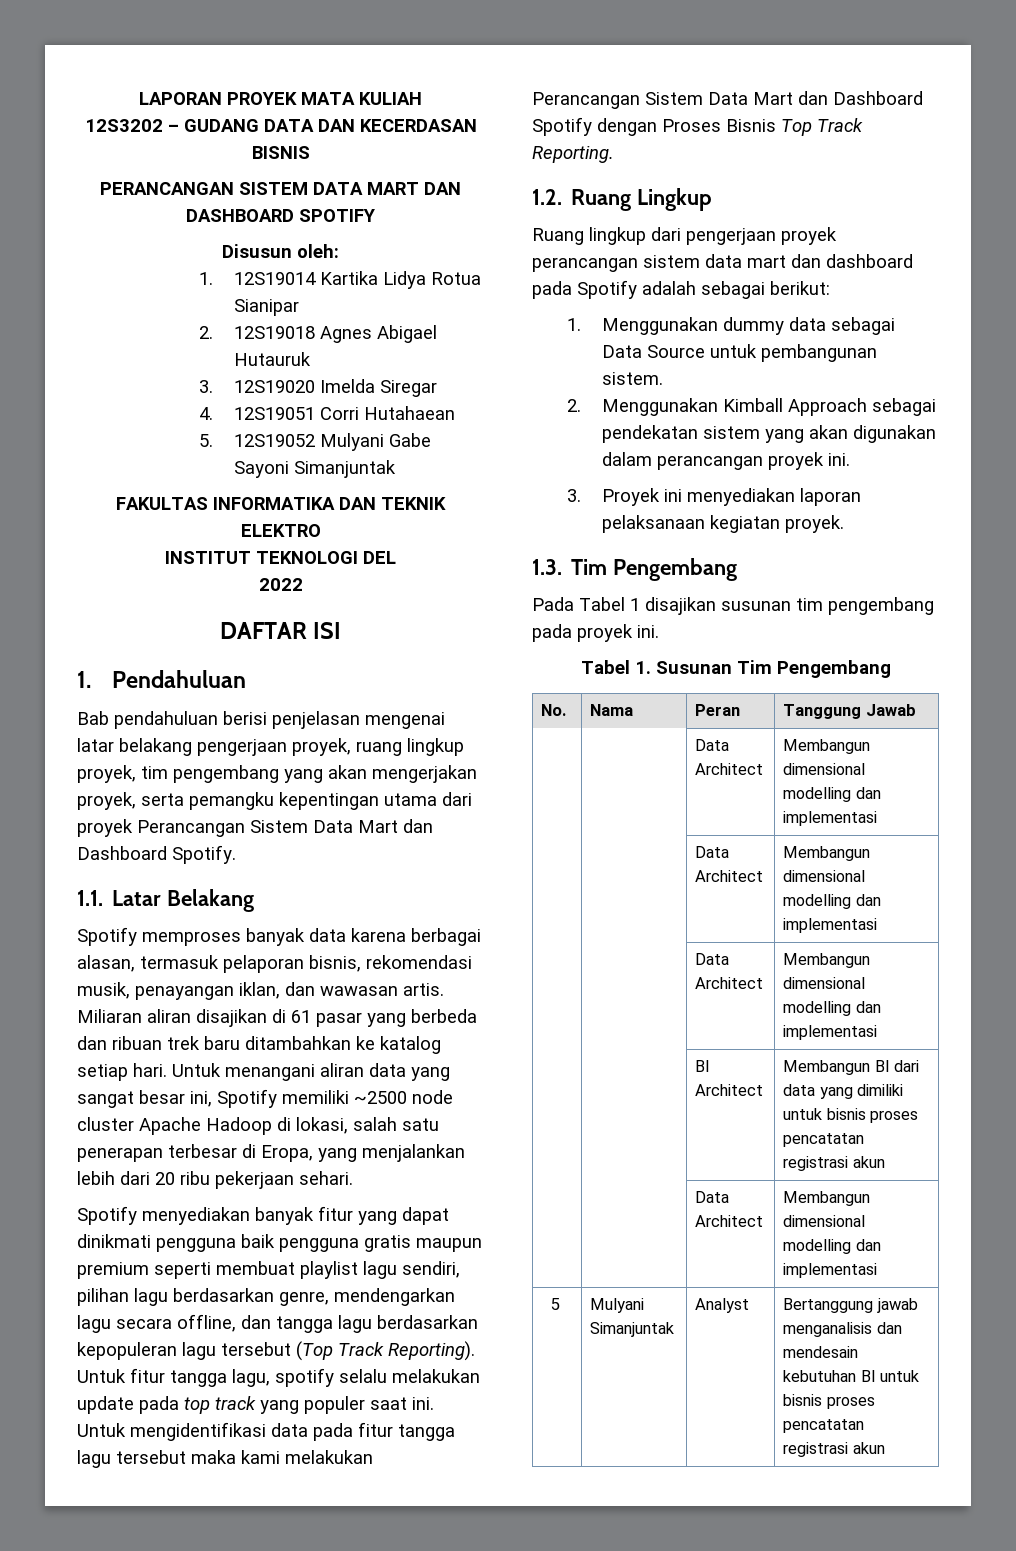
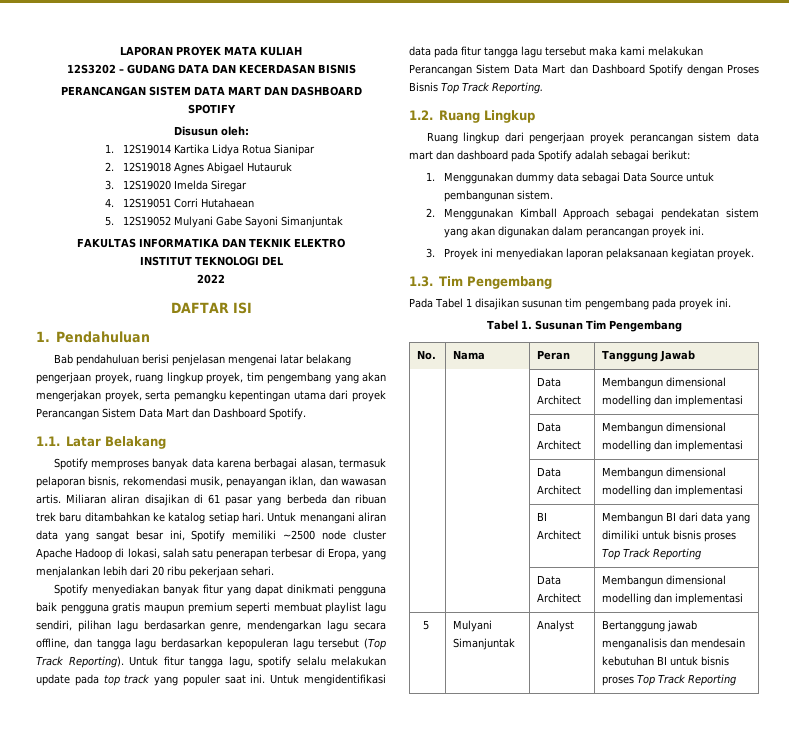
[783,1133,865,1147] [783,1156,885,1171] pencatatan registrasi akun -> [602,548,702,560] Top Track Reporting
[783,1419,865,1433] [783,1442,885,1457] pencatatan registrasi akun -> [637,674,737,686] Top Track Reporting

